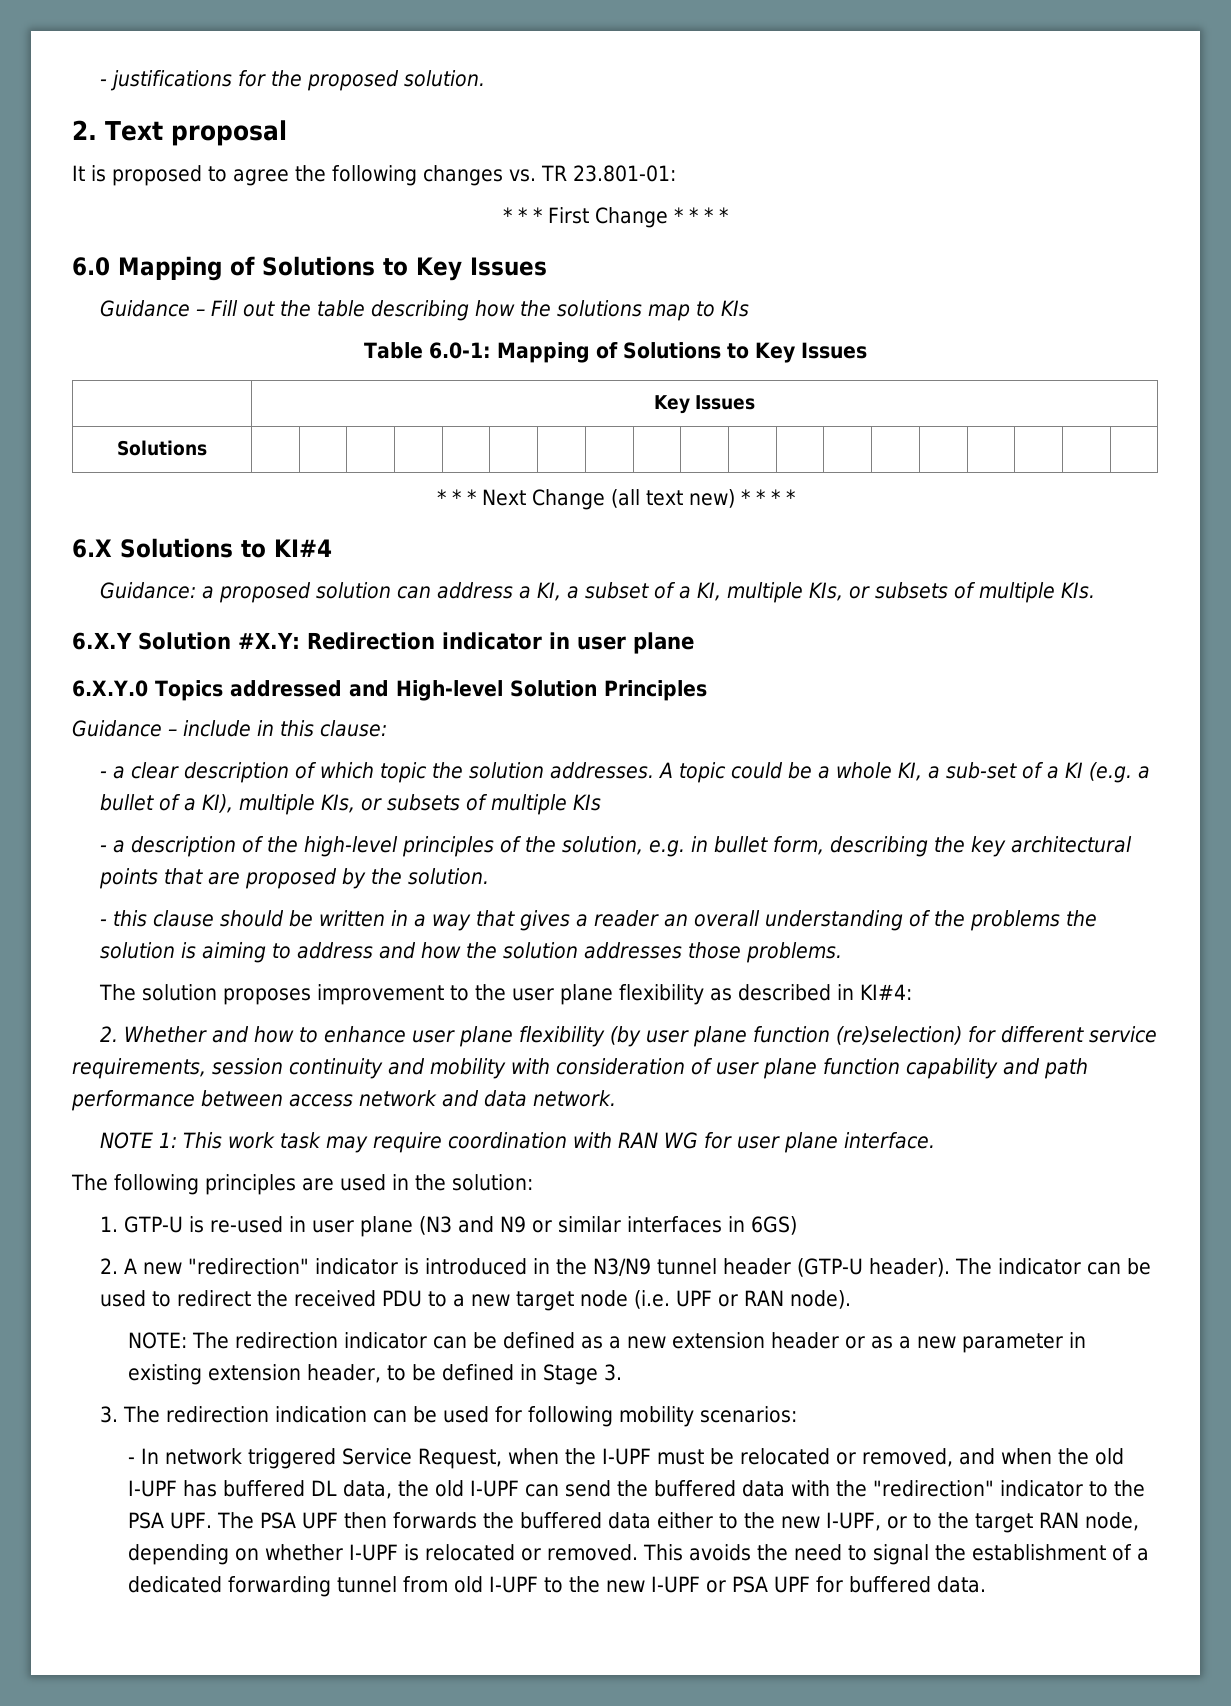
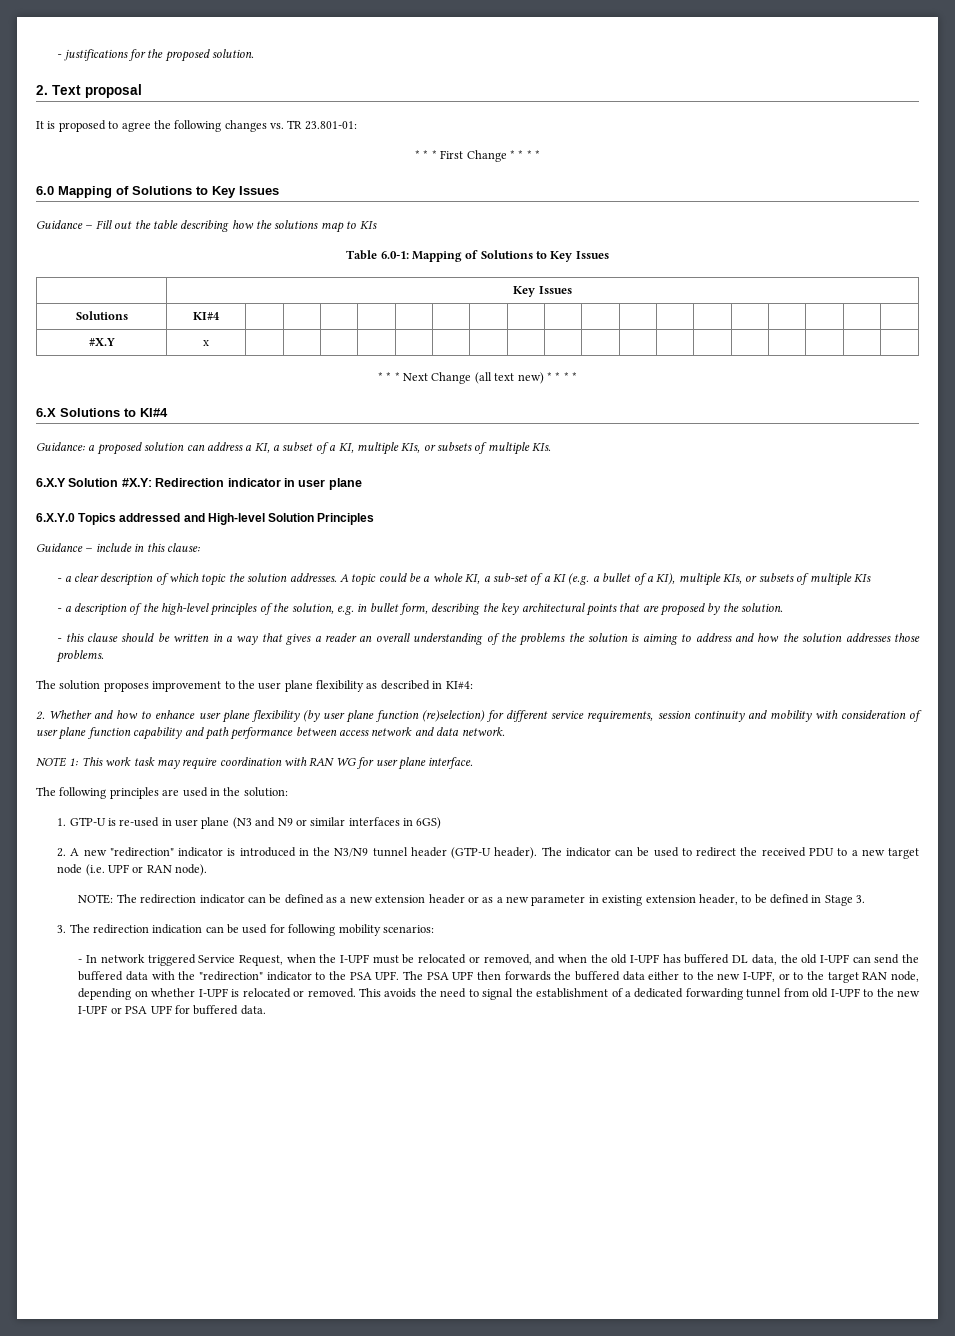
(207, 448) none -> [193,312,220,320] [88,338,115,346] [203,340,209,346] KI#4 | | | | | | | | | | | | | | | | | | // #X.Y | x

